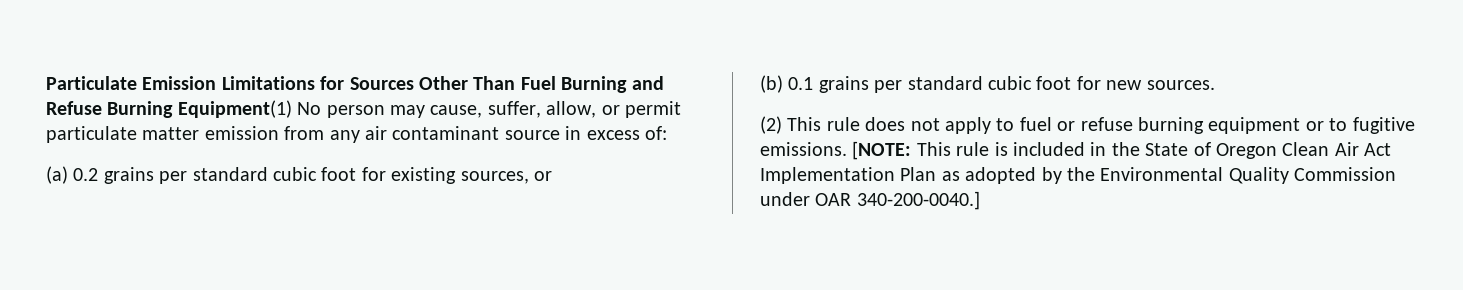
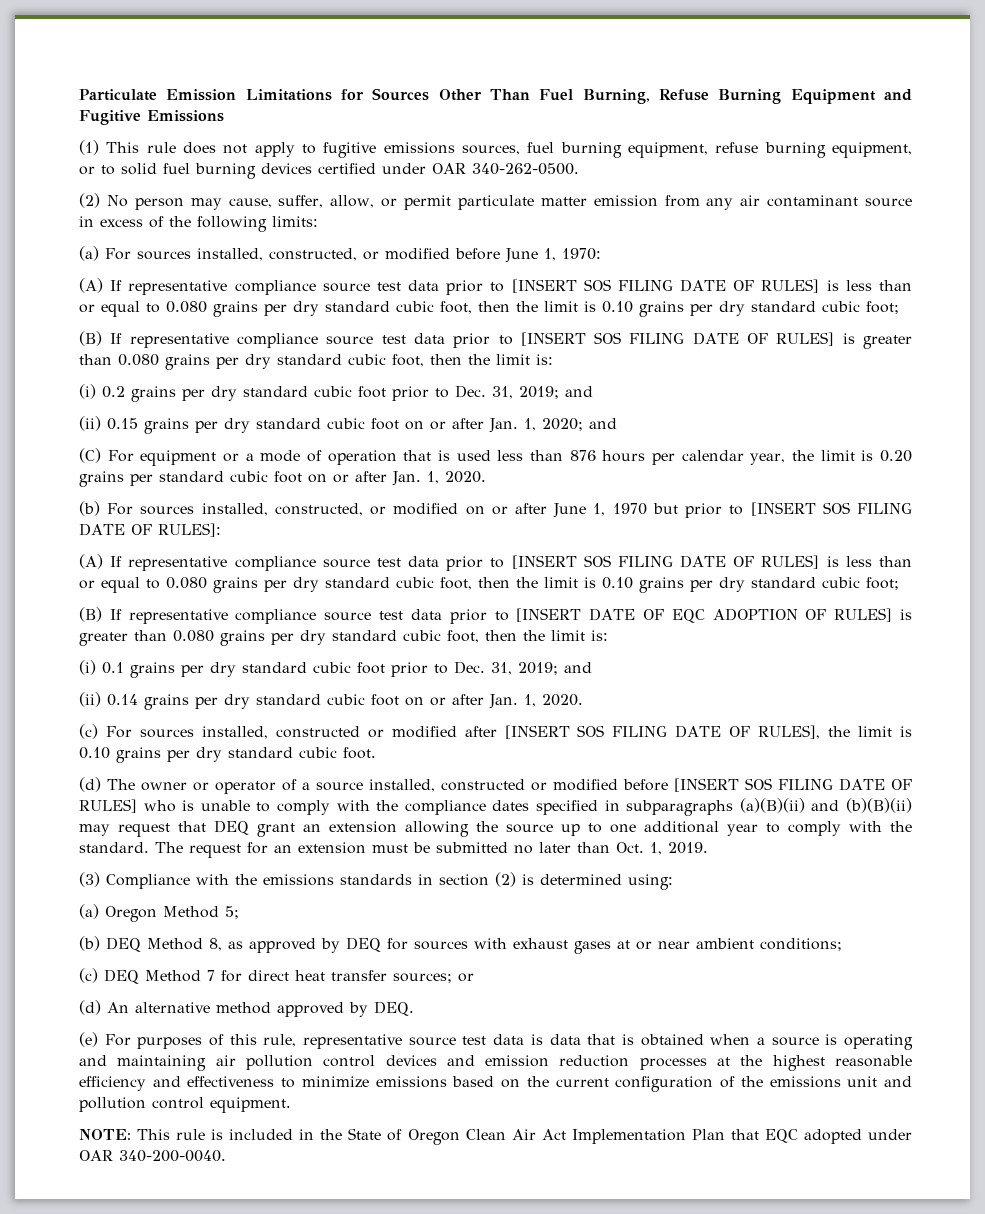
[561,76,664,93] [46,100,292,118] Burning and Refuse Burning Equipment(1) -> [582,89,912,104] [79,110,224,125] [79,140,913,158] [79,163,579,179] [79,193,100,208] Burning, Refuse Burning Equipment and Fugitive Emissions // (1) This rule does not apply to fugitive emissions sources, fuel burning equipment, refuse burning equipment, or to solid fuel burning devices certified under OAR 340-262-0500. // (2)
[644,126,667,140] [46,166,552,184] [760,75,783,93] of: // (a) 0.2 grains per standard cubic foot for existing sources, or // (b) -> [149,216,318,232] [79,246,601,263] [79,278,912,295] [79,301,899,317] [79,331,912,349] [79,354,553,370] [79,384,593,402] [79,416,617,434] [79,448,912,466] [79,471,486,487] [79,501,912,518] [79,523,221,537] [79,554,912,571] [79,577,899,593] [79,607,912,624] [79,630,608,646] [79,660,96,675] of the following limits: // (a) For sources installed, constructed, or modified before June 1, 1970: // (A) If representative compliance source test data prior to [INSERT SOS FILING DATE OF RULES] is less than or equal to 0.080 grains per dry standard cubic foot, then the limit is 0.10 grains per dry standard cubic foot; // (B) If representative compliance source test data prior to [INSERT SOS FILING DATE OF RULES] is greater than 0.080 grains per dry standard cubic foot, then the limit is: // (i) 0.2 grains per dry standard cubic foot prior to Dec. 31, 2019; and // (ii) 0.15 grains per dry standard cubic foot on or after Jan. 1, 2020; and // (C) For equipment or a mode of operation that is used less than 876 hours per calendar year, the limit is 0.20 grains per standard cubic foot on or after Jan. 1, 2020. // (b) For sources installed, constructed, or modified on or after June 1, 1970 but prior to [INSERT SOS FILING DATE OF RULES]: // (A) If representative compliance source test data prior to [INSERT SOS FILING DATE OF RULES] is less than or equal to 0.080 grains per dry standard cubic foot, then the limit is 0.10 grains per dry standard cubic foot; // (B) If representative compliance source test data prior to [INSERT DATE OF EQC ADOPTION OF RULES] is greater than 0.080 grains per dry standard cubic foot, then the limit is: // (i)
[907,76,1215,90] [760,116,1415,134] [760,141,912,160] standard cubic foot for new sources. // (2) This rule does not apply to fuel or refuse burning equipment or to fugitive emissions. [NOTE: -> [210,661,592,677] [79,692,583,710] [79,724,912,739] [79,747,376,763] [79,777,913,794] [79,798,913,816] [79,820,912,837] [79,842,708,858] [79,872,673,890] [79,904,239,922] [79,936,842,954] [79,968,474,984] [79,1000,414,1017] [79,1032,914,1050] [79,1055,912,1071] [79,1076,913,1092] [79,1097,291,1113] [79,1129,131,1140] dry standard cubic foot prior to Dec. 31, 2019; and // (ii) 0.14 grains per dry standard cubic foot on or after Jan. 1, 2020. // (c) For sources installed, constructed or modified after [INSERT SOS FILING DATE OF RULES], the limit is 0.10 grains per dry standard cubic foot. // (d) The owner or operator of a source installed, constructed or modified before [INSERT SOS FILING DATE OF RULES] who is unable to comply with the compliance dates specified in subparagraphs (a)(B)(ii) and (b)(B)(ii) may request that DEQ grant an extension allowing the source up to one additional year to comply with the standard. The request for an extension must be submitted no later than Oct. 1, 2019. // (3) Compliance with the emissions standards in section (2) is determined using: // (a) Oregon Method 5; // (b) DEQ Method 8, as approved by DEQ for sources with exhaust gases at or near ambient conditions; // (c) DEQ Method 7 for direct heat transfer sources; or // (d) An alternative method approved by DEQ. // (e) For purposes of this rule, representative source test data is data that is obtained when a source is operating and maintaining air pollution control devices and emission reduction processes at the highest reasonable efficiency and effectiveness to minimize emissions based on the current configuration of the emissions unit and pollution control equipment. // NOTE:
[941,167,1397,184] [760,191,980,210] as adopted by the Environmental Quality Commission under OAR 340-200-0040.] -> [730,1129,912,1144] [79,1150,226,1162] that EQC adopted under OAR 340-200-0040.

